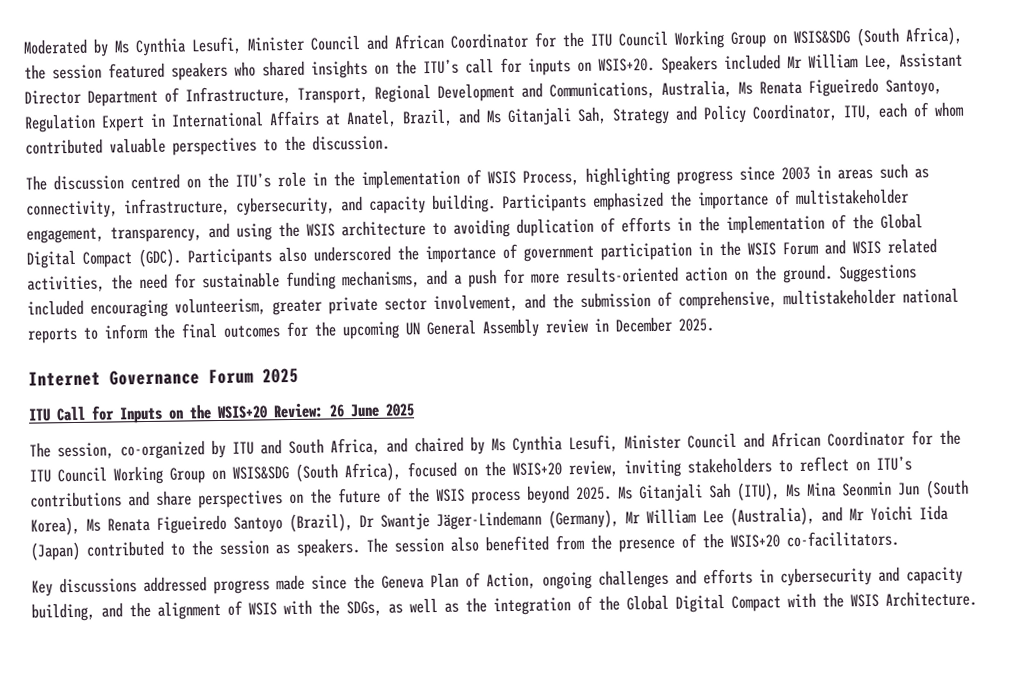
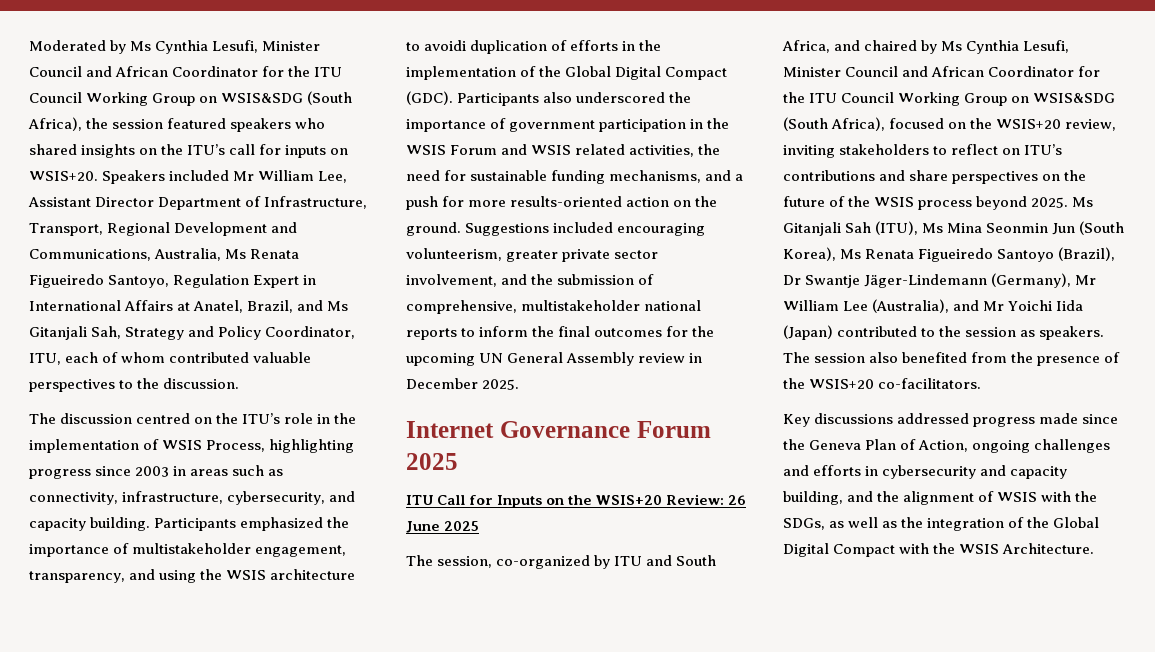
[453,218,510,238] avoiding -> [424,40,467,51] avoidi

